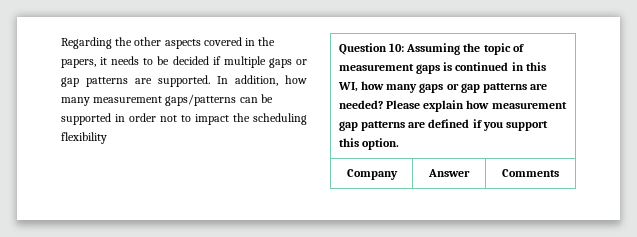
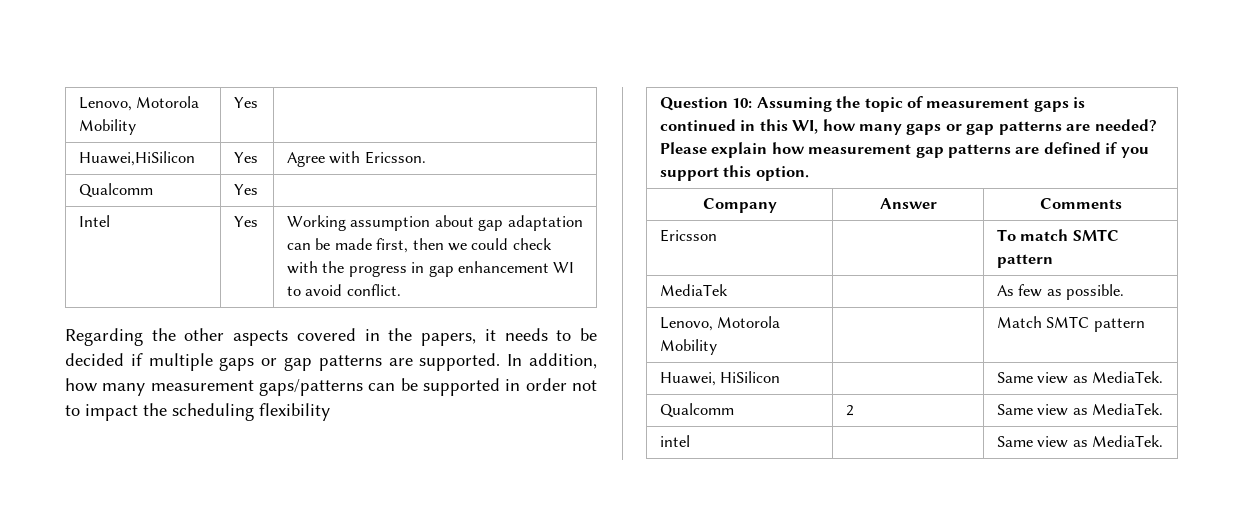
(61, 43) none -> [78,96,200,111] [78,119,136,135] [233,97,258,108] [78,151,195,166] [233,152,258,163] [286,151,426,167] [78,183,153,198] [233,184,258,195] [78,215,110,227] [233,216,258,227] [286,215,583,231] [286,238,552,253] [286,261,575,277] [286,284,401,296] Lenovo, Motorola Mobility | Yes | // Huawei,HiSilicon | Yes | Agree with Ericsson. // Qualcomm | Yes | // Intel | Yes | Working assumption about gap adaptation can be made first, then we could check with the progress in gap enhancement WI to avoid conflict. //
(559, 173) none -> [659,229,717,242] [996,229,1119,241] [996,254,1053,268] [659,284,728,296] [996,284,1125,300] [659,316,781,331] [659,339,717,355] [996,316,1145,332] [659,371,781,386] [996,371,1164,384] [659,403,734,418] [845,405,854,416] [996,403,1164,416] [659,435,690,447] [996,435,1164,448] // Ericsson | | To match SMTC pattern // MediaTek | | As few as possible. // Lenovo, Motorola Mobility | | Match SMTC pattern // Huawei, HiSilicon | | Same view as MediaTek. // Qualcomm | 2 | Same view as MediaTek. // intel | | Same view as MediaTek.

